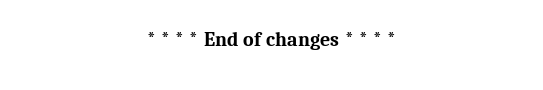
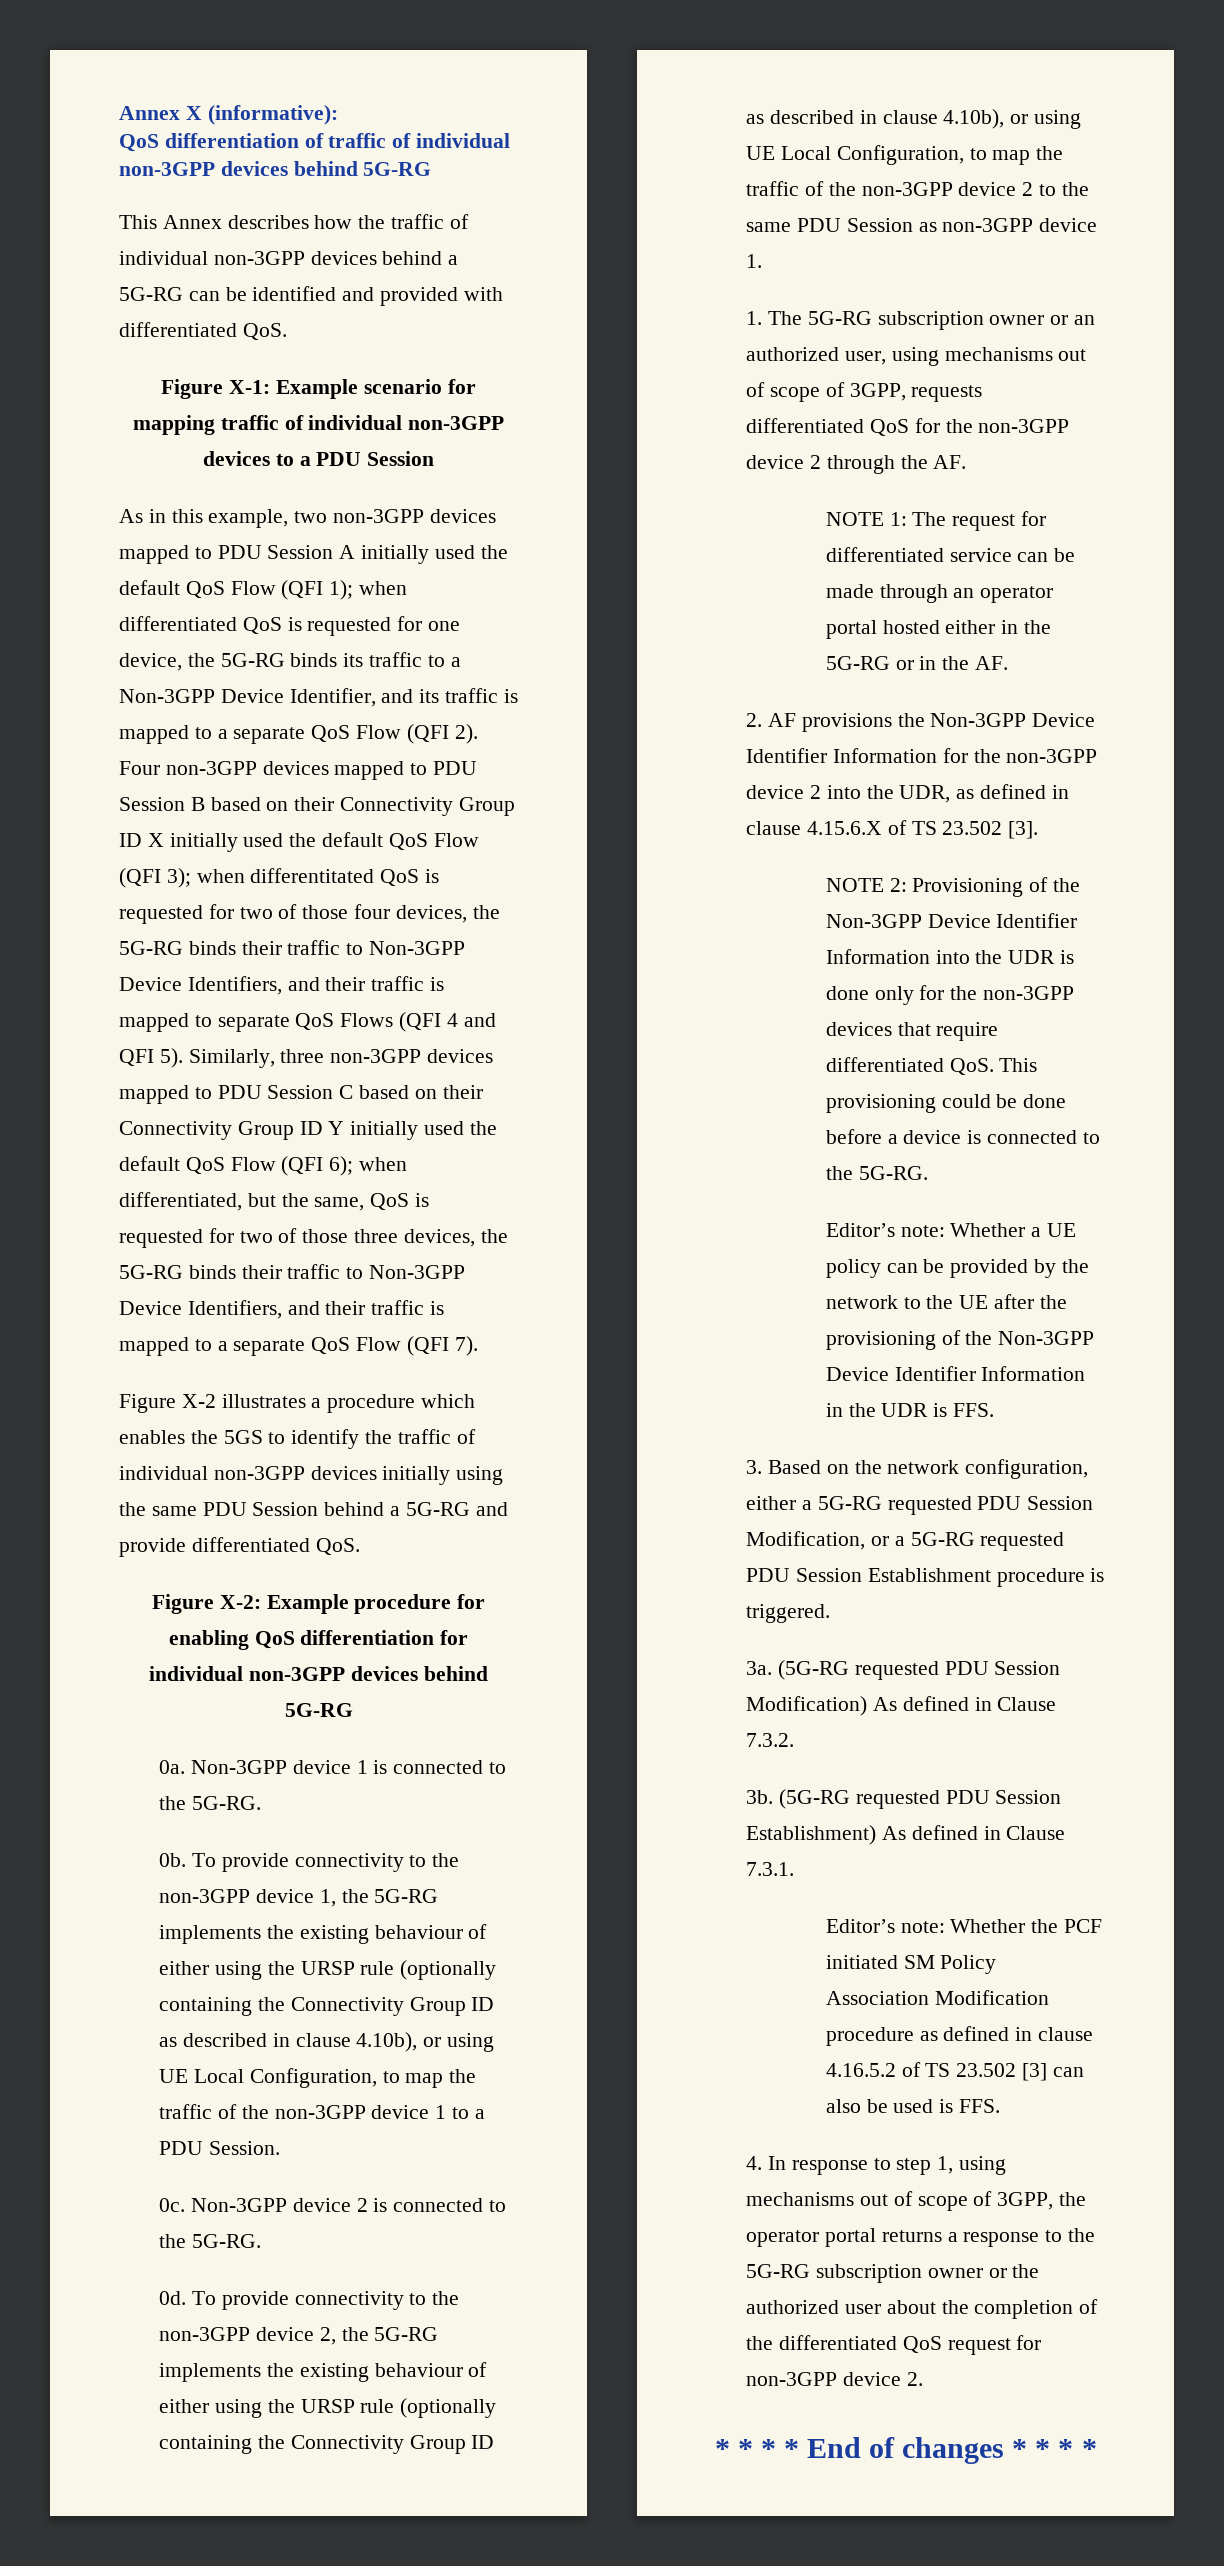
(146, 39) none -> [119,105,338,125] [119,133,511,152] [119,161,432,176] [119,214,469,229] [119,251,459,265] [119,286,503,306] [119,322,287,340] [161,379,476,399] [132,415,505,435] [202,451,435,466] [119,509,496,528] [119,545,508,564] [119,580,408,600] [119,616,461,636] [119,652,461,671] [119,688,518,707] [119,724,478,744] [119,761,478,780] [119,797,515,816] [119,832,479,852] [119,868,440,888] [119,904,500,924] [119,940,466,955] [119,976,445,995] [119,1012,496,1032] [119,1048,494,1068] [119,1085,483,1104] [119,1121,497,1140] [119,1156,408,1176] [119,1192,430,1211] [119,1228,508,1248] [119,1264,466,1279] [119,1300,445,1319] [119,1336,478,1356] [119,1394,476,1413] [119,1429,476,1449] [119,1466,504,1485] [119,1502,508,1516] [119,1537,360,1557] [151,1594,486,1614] [168,1630,469,1650] [149,1666,488,1681] [284,1703,353,1717] [159,1760,507,1774] [159,1796,262,1810] [159,1853,460,1872] [159,1889,439,1907] [159,1924,488,1944] [159,1960,497,1980] [159,1997,495,2016] [159,2032,495,2052] [159,2068,477,2088] [159,2104,485,2119] [159,2141,281,2155] [159,2198,507,2212] [159,2234,262,2248] [159,2291,460,2310] [159,2327,439,2345] [159,2362,488,2382] [159,2398,497,2418] [159,2435,495,2454] [746,109,1082,129] [746,145,1064,165] [746,181,1089,196] [746,218,1098,232] [746,254,763,268] [746,311,1096,330] [746,347,1087,366] [746,382,983,402] [746,418,1070,436] [746,455,967,474] [825,511,1046,531] [825,547,1076,562] [825,584,1054,603] [825,620,1051,639] [825,656,1008,670] [746,713,1096,732] [746,748,1098,763] [746,784,1069,803] [746,820,1039,839] [825,877,1080,897] [825,913,1078,928] [825,949,1074,964] [825,985,1074,1005] [825,1022,999,1041] [825,1057,1038,1075] [825,1094,1067,1113] [825,1129,1100,1144] [825,1166,928,1180] [825,1223,1076,1237] [825,1259,1089,1278] [825,1294,1067,1309] [825,1330,1095,1350] [825,1366,1086,1381] [825,1403,994,1417] [746,1459,1089,1479] [746,1496,1094,1515] [746,1531,1065,1551] [746,1568,1105,1587] [746,1604,831,1623] [746,1660,1061,1680] [746,1696,1057,1716] [746,1733,795,1747] [746,1789,1062,1809] [746,1825,1066,1845] [746,1862,795,1876] [825,1919,1102,1933] [825,1955,997,1974] [825,1990,1049,2005] [825,2026,1093,2046] [825,2062,1084,2081] [825,2099,1000,2113] [746,2156,1007,2175] [746,2191,1087,2211] [746,2228,1096,2247] [746,2264,1040,2283] [746,2299,1099,2319] [746,2335,1042,2355] [746,2372,923,2386] Annex X (informative): // QoS differentiation of traffic of individual non-3GPP devices behind 5G-RG // This Annex describes how the traffic of individual non-3GPP devices behind a 5G-RG can be identified and provided with differentiated QoS. // Figure X-1: Example scenario for mapping traffic of individual non-3GPP devices to a PDU Session // As in this example, two non-3GPP devices mapped to PDU Session A initially used the default QoS Flow (QFI 1); when differentiated QoS is requested for one device, the 5G-RG binds its traffic to a Non-3GPP Device Identifier, and its traffic is mapped to a separate QoS Flow (QFI 2). Four non-3GPP devices mapped to PDU Session B based on their Connectivity Group ID X initially used the default QoS Flow (QFI 3); when differentitated QoS is requested for two of those four devices, the 5G-RG binds their traffic to Non-3GPP Device Identifiers, and their traffic is mapped to separate QoS Flows (QFI 4 and QFI 5). Similarly, three non-3GPP devices mapped to PDU Session C based on their Connectivity Group ID Y initially used the default QoS Flow (QFI 6); when differentiated, but the same, QoS is requested for two of those three devices, the 5G-RG binds their traffic to Non-3GPP Device Identifiers, and their traffic is mapped to a separate QoS Flow (QFI 7). // Figure X-2 illustrates a procedure which enables the 5GS to identify the traffic of individual non-3GPP devices initially using the same PDU Session behind a 5G-RG and provide differentiated QoS. // Figure X-2: Example procedure for enabling QoS differentiation for individual non-3GPP devices behind 5G-RG // 0a. Non-3GPP device 1 is connected to the 5G-RG. // 0b. To provide connectivity to the non-3GPP device 1, the 5G-RG implements the existing behaviour of either using the URSP rule (optionally containing the Connectivity Group ID as described in clause 4.10b), or using UE Local Configuration, to map the traffic of the non-3GPP device 1 to a PDU Session. // 0c. Non-3GPP device 2 is connected to the 5G-RG. // 0d. To provide connectivity to the non-3GPP device 2, the 5G-RG implements the existing behaviour of either using the URSP rule (optionally containing the Connectivity Group ID as described in clause 4.10b), or using UE Local Configuration, to map the traffic of the non-3GPP device 2 to the same PDU Session as non-3GPP device 1. // 1. The 5G-RG subscription owner or an authorized user, using mechanisms out of scope of 3GPP, requests differentiated QoS for the non-3GPP device 2 through the AF. // NOTE 1: The request for differentiated service can be made through an operator portal hosted either in the 5G-RG or in the AF. // 2. AF provisions the Non-3GPP Device Identifier Information for the non-3GPP device 2 into the UDR, as defined in clause 4.15.6.X of TS 23.502 [3]. // NOTE 2: Provisioning of the Non-3GPP Device Identifier Information into the UDR is done only for the non-3GPP devices that require differentiated QoS. This provisioning could be done before a device is connected to the 5G-RG. // Editor’s note: Whether a UE policy can be provided by the network to the UE after the provisioning of the Non-3GPP Device Identifier Information in the UDR is FFS. // 3. Based on the network configuration, either a 5G-RG requested PDU Session Modification, or a 5G-RG requested PDU Session Establishment procedure is triggered. // 3a. (5G-RG requested PDU Session Modification) As defined in Clause 7.3.2. // 3b. (5G-RG requested PDU Session Establishment) As defined in Clause 7.3.1. // Editor’s note: Whether the PCF initiated SM Policy Association Modification procedure as defined in clause 4.16.5.2 of TS 23.502 [3] can also be used is FFS. // 4. In response to step 1, using mechanisms out of scope of 3GPP, the operator portal returns a response to the 5G-RG subscription owner or the authorized user about the completion of the differentiated QoS request for non-3GPP device 2. //

